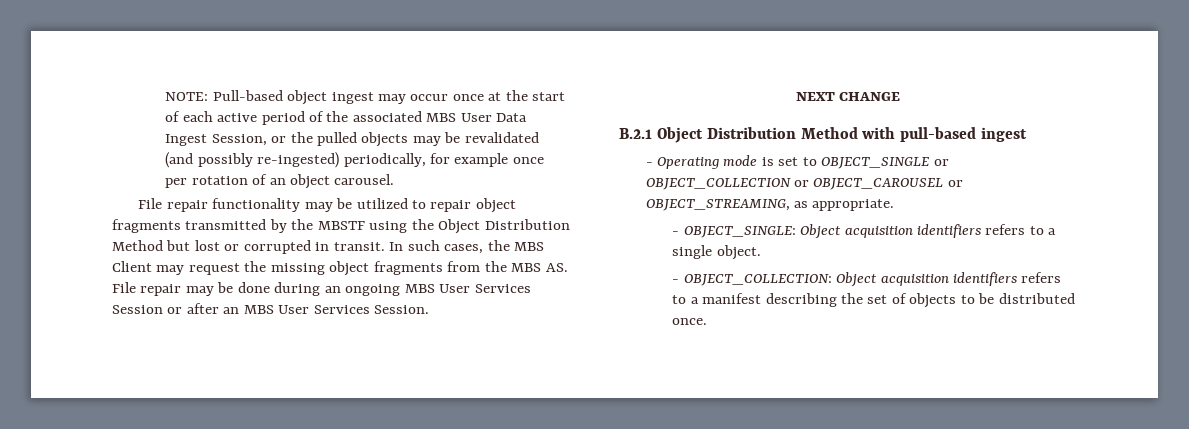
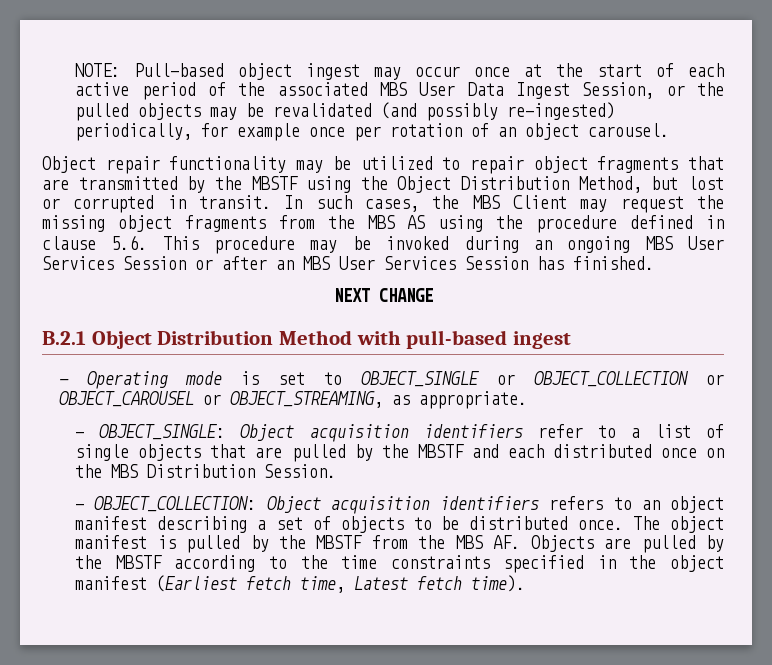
[138,198,163,209] File -> [42,156,96,173] Object
(181, 226) none -> [688,156,724,170] [42,179,69,190] that are
[112,240,163,251] Method -> [578,176,642,193] Method,
[545,263,568,272] [112,282,270,296] AS. File repair may be done -> [407,215,725,233] [42,235,450,254] AS using the procedure defined in clause 5.6. This procedure may be invoked
[374,305,430,314] Session. -> [465,256,654,270] Session has finished.
[985,224,1057,235] [672,245,761,260] refers to a single object. -> [537,424,724,438] [75,444,724,462] [75,464,337,478] refer to a list of single objects that are pulled by the MBSTF and each distributed once on the MBS Distribution Session.
[690,297,699,304] a -> [641,496,724,513] an object
[840,293,863,304] the -> [257,520,267,530] a
(708, 321) none -> [633,516,724,533] [75,535,724,553] [75,555,725,573] [75,575,526,593] The object manifest is pulled by the MBSTF from the MBS AF. Objects are pulled by the MBSTF according to the time constraints specified in the object manifest (Earliest fetch time, Latest fetch time).

